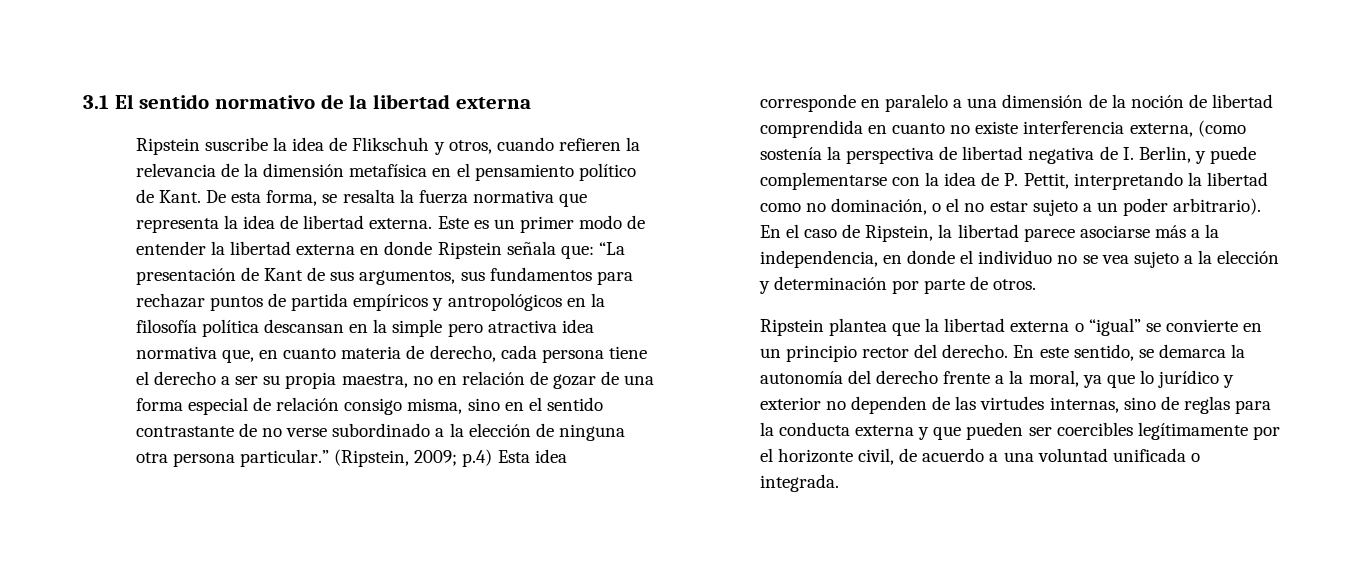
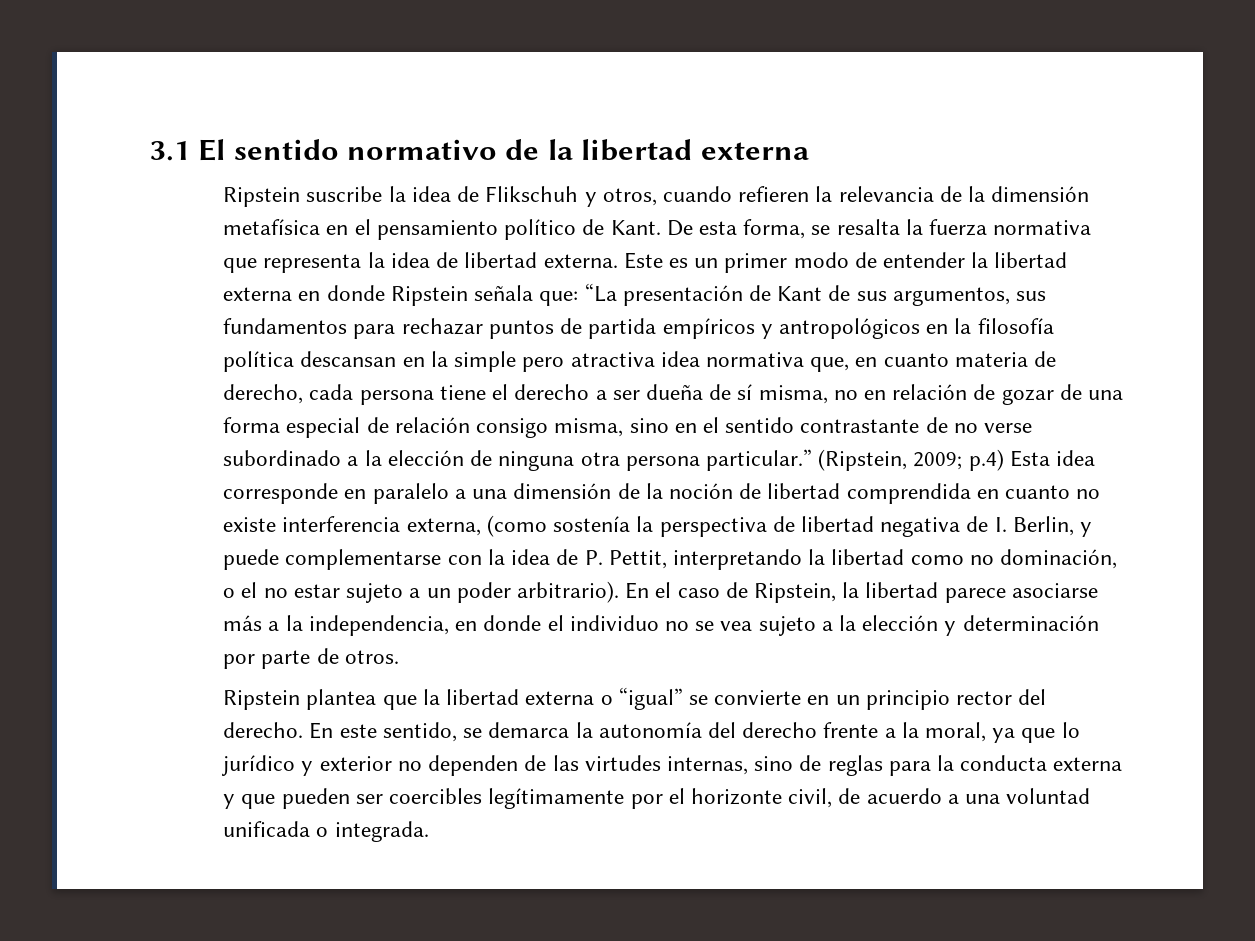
[263,372,408,389] su propia maestra, -> [645,384,828,404] dueña de sí misma,

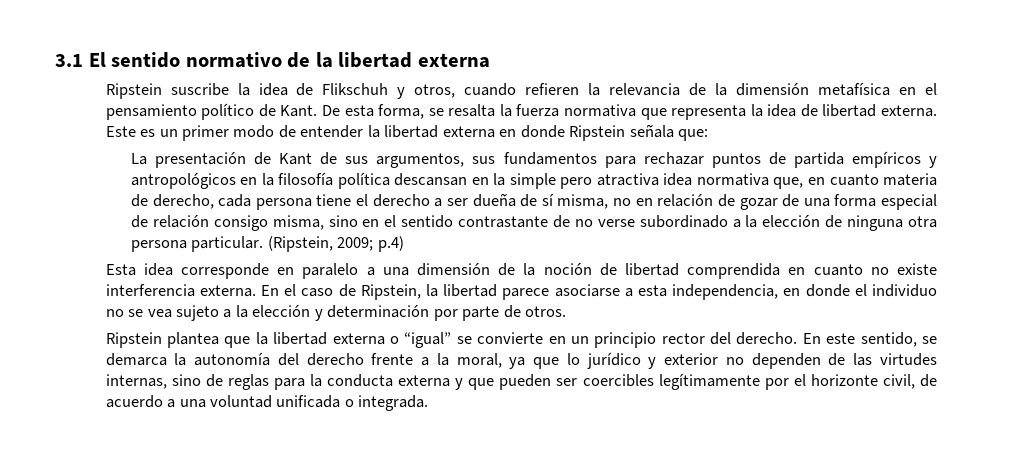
[584,283,617,302] “La -> [130,153,147,165] // La
[705,449,812,471] particular.” -> [191,236,264,252] particular.
(1004, 460) none -> (404, 244) //
[406,515,1092,537] [223,549,1117,570] [223,581,619,603] externa, (como sostenía la perspectiva de libertad negativa de I. Berlin, y puede complementarse con la idea de P. Pettit, interpretando la libertad como no dominación, o el no estar sujeto a un poder arbitrario). -> [199,285,256,297] externa.
[223,615,303,631] más a la -> [624,285,668,297] a esta

